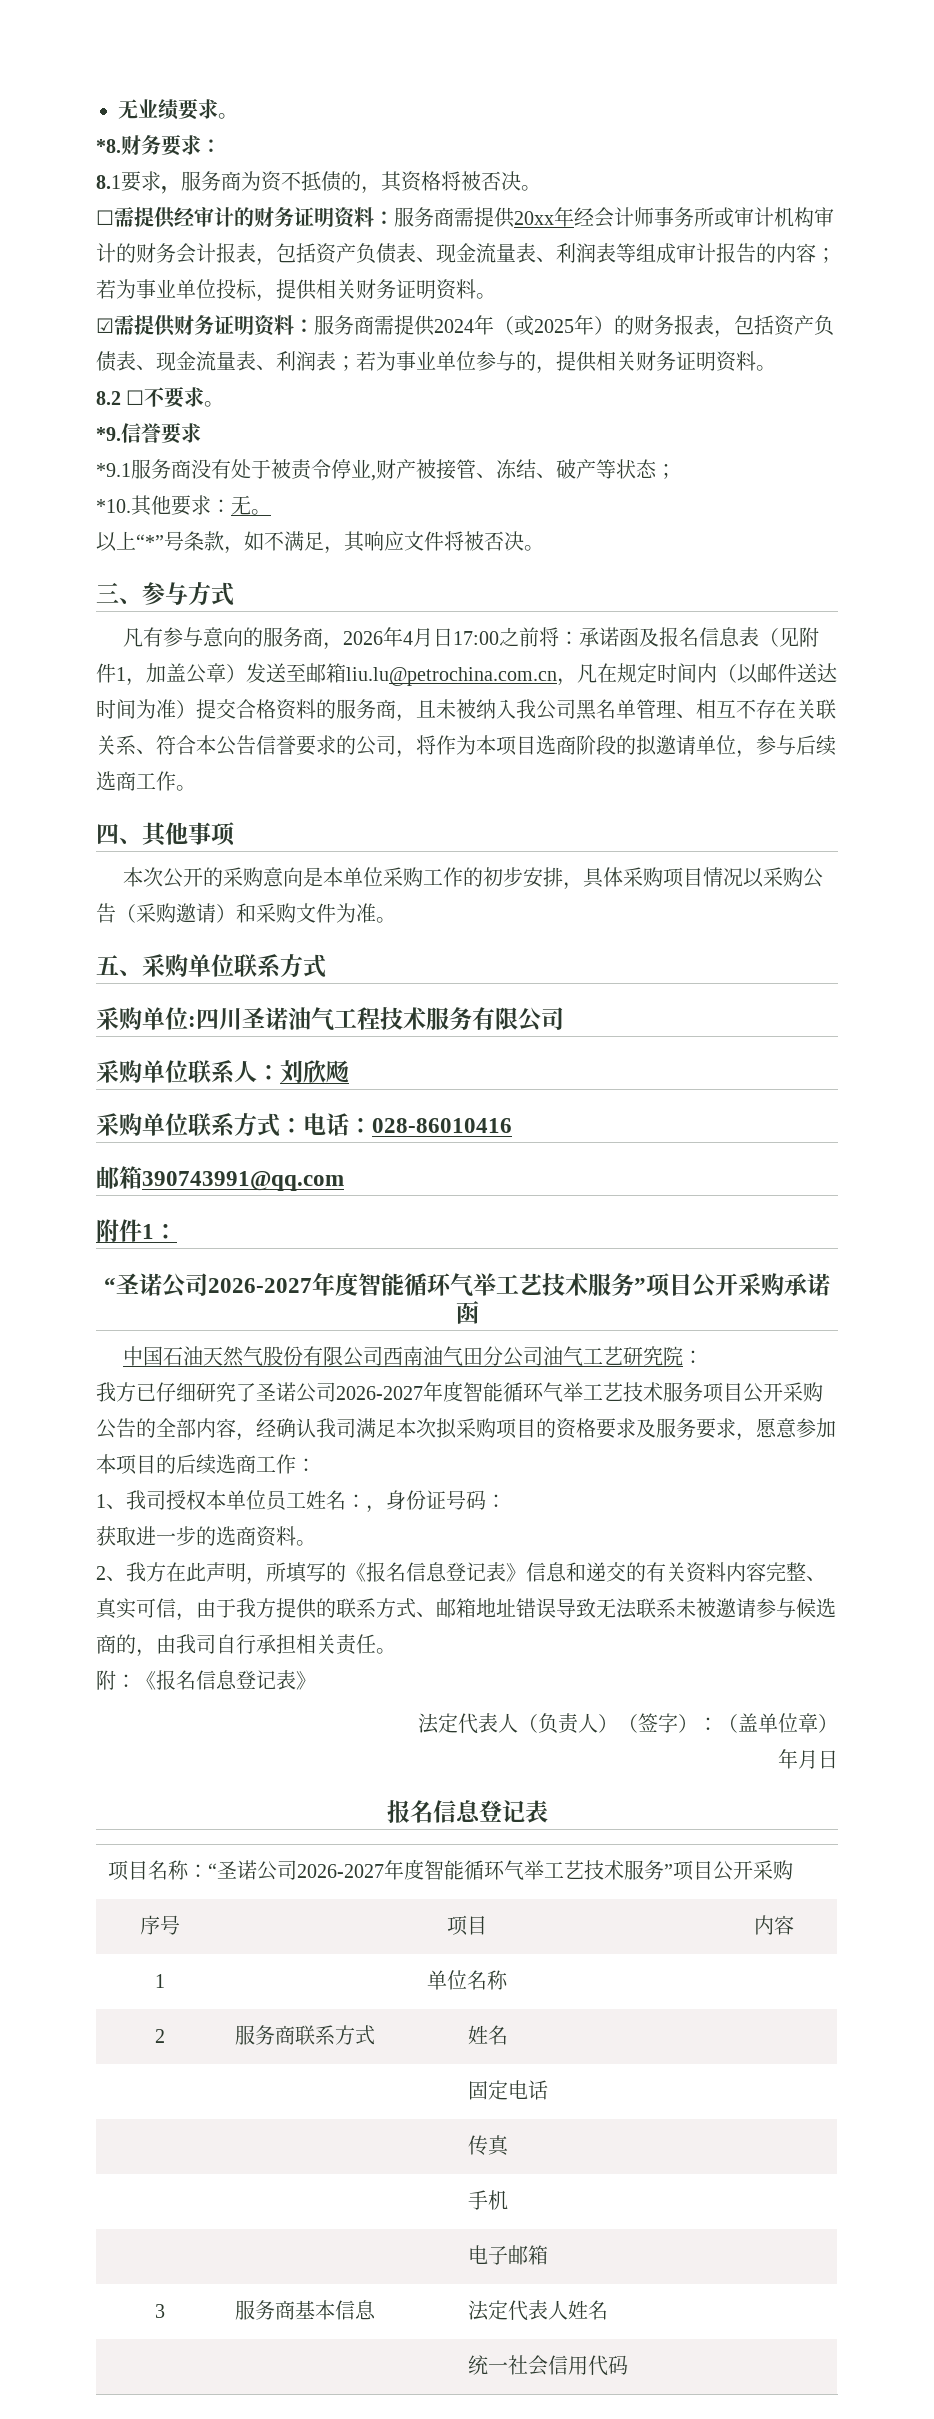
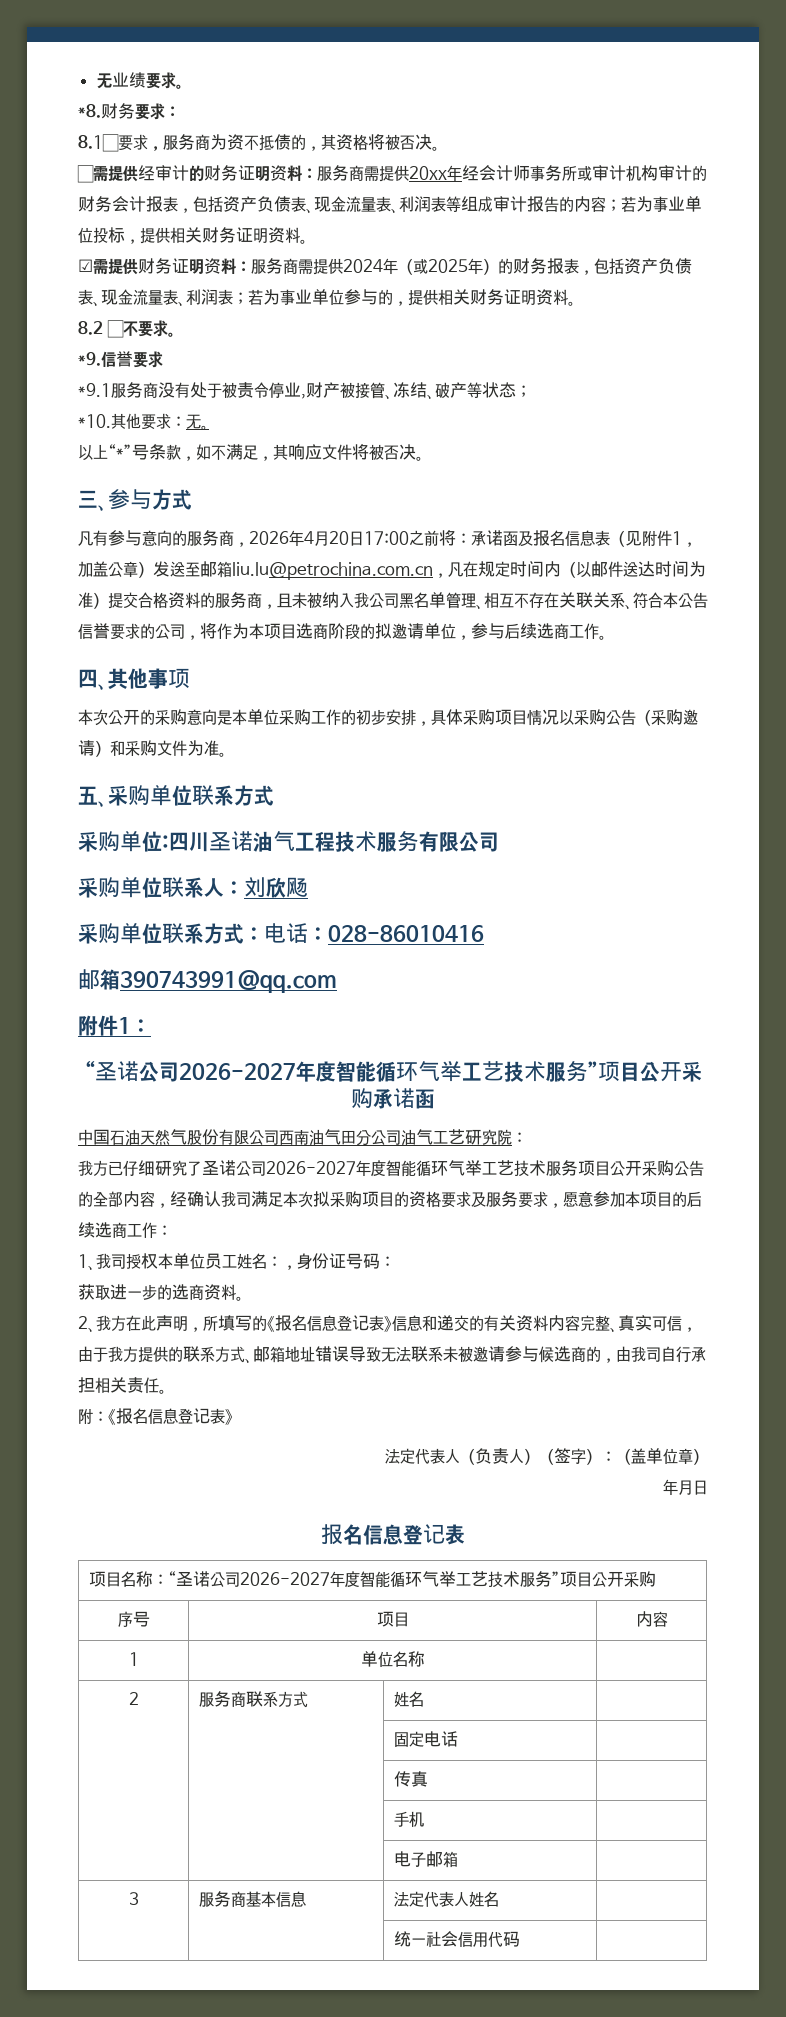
[96,175,121,189] 8.1 -> [78,134,119,152] 8.1☐
(433, 637) none -> [329,531,349,545] 20

